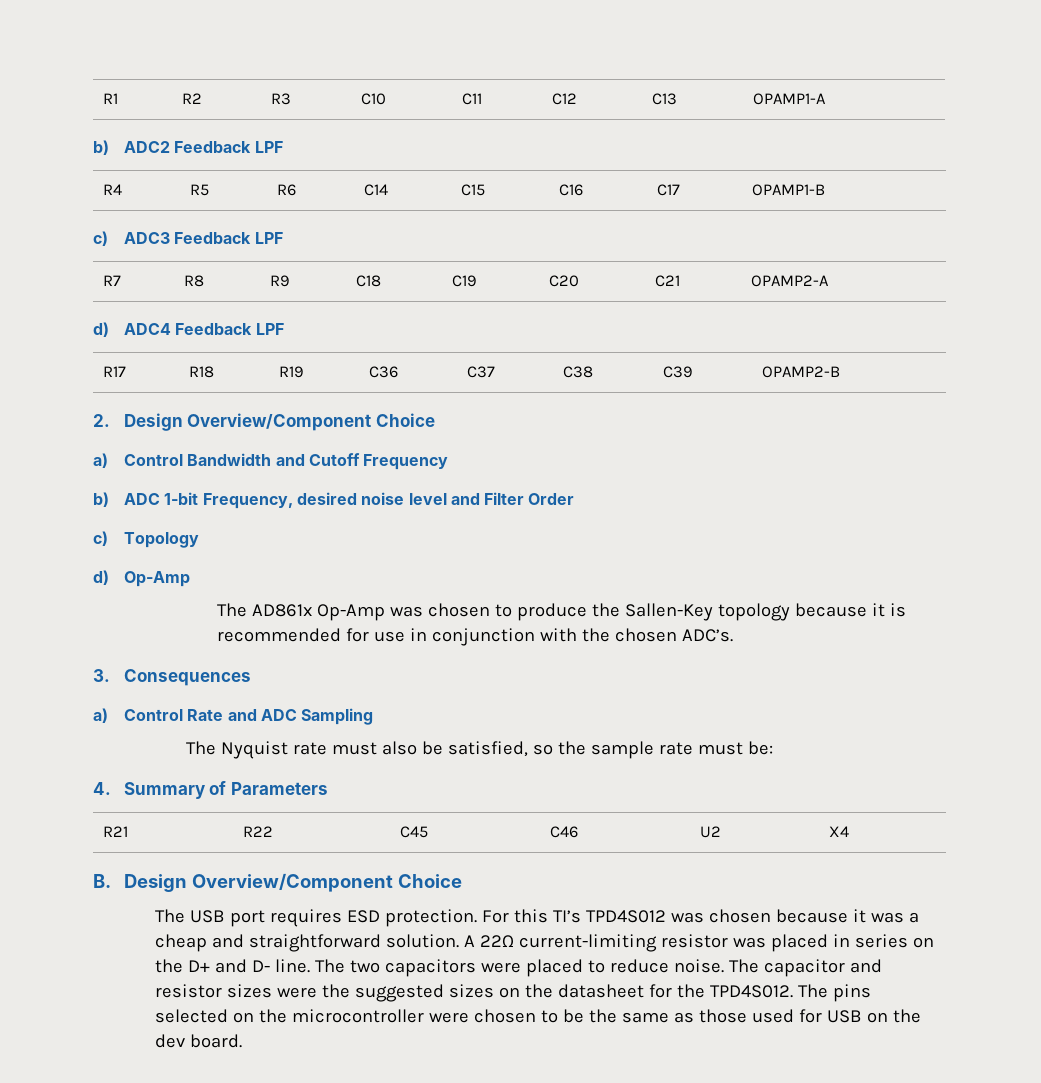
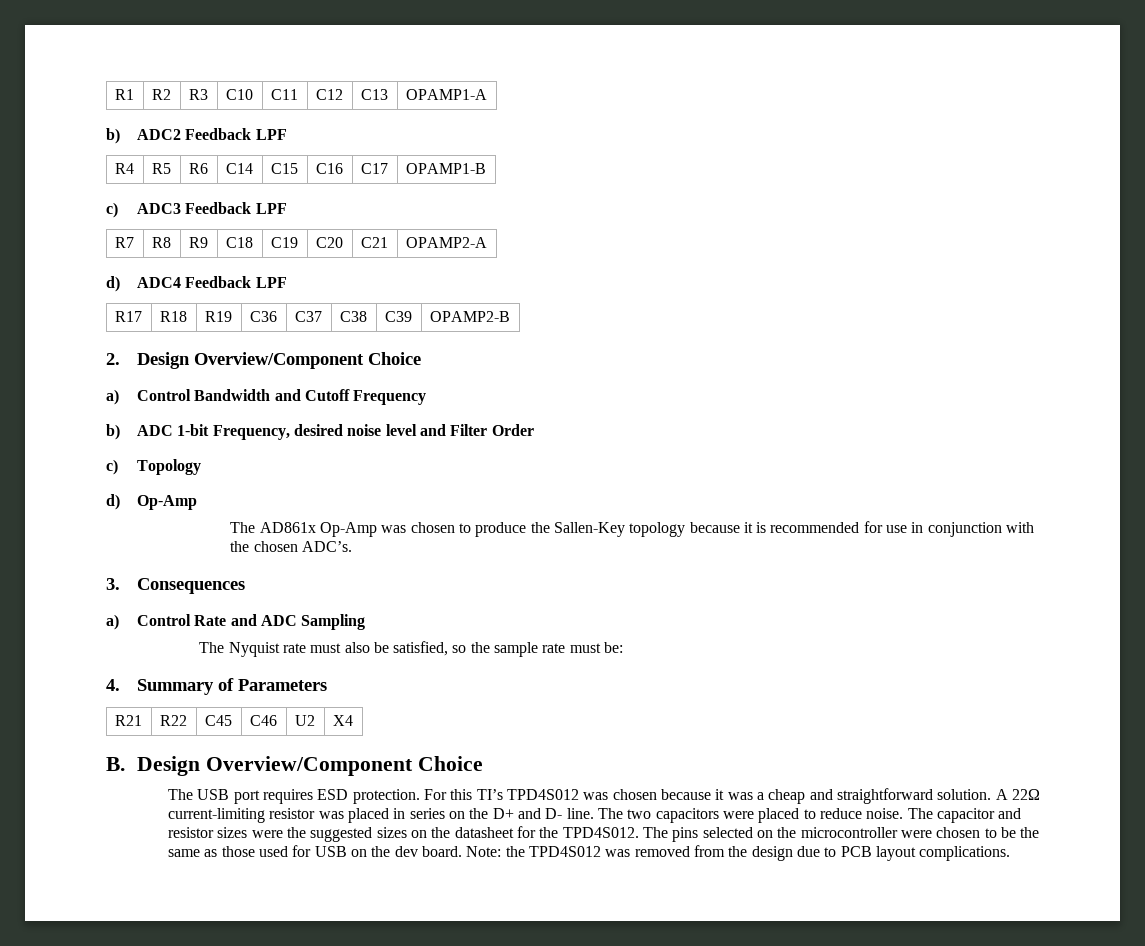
(242, 1041) none -> [466,845,1011,861] Note: the TPD4S012 was removed from the design due to PCB layout complications.

